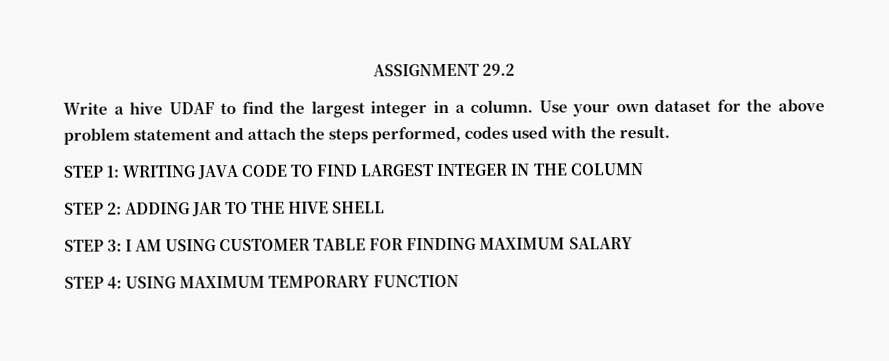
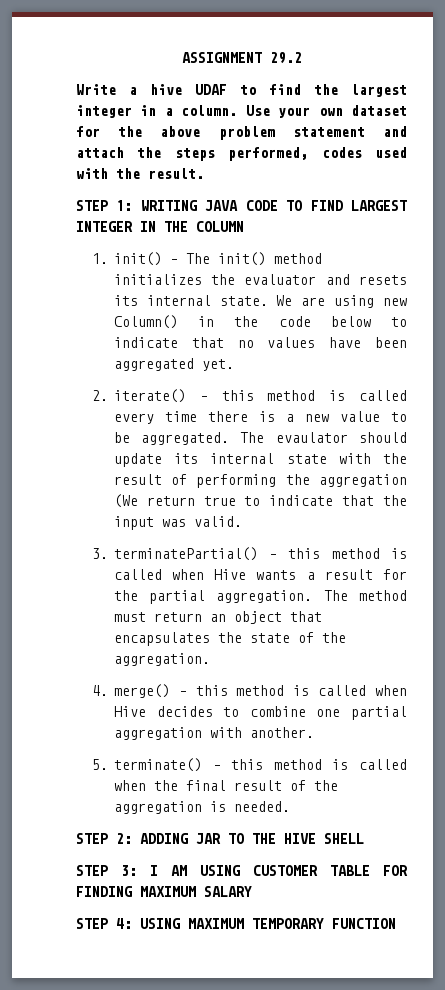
(643, 169) none -> [91,252,322,266] [113,274,408,285] [113,295,408,308] [113,315,408,329] [113,337,407,348] [113,358,234,371] [91,389,407,403] [113,411,408,424] [113,432,408,445] [113,453,408,467] [113,474,408,488] [113,494,408,508] [113,516,242,530] [91,547,408,561] [113,569,407,580] [113,590,408,604] [113,611,322,624] [113,632,346,646] [113,653,210,666] [91,684,408,698] [113,706,407,720] [113,727,314,740] [91,758,407,772] [113,780,338,791] [113,801,290,814] // 1. init() – The init() method initializes the evaluator and resets its internal state. We are using new Column() in the code below to indicate that no values have been aggregated yet. // 2. iterate() – this method is called every time there is a new value to be aggregated. The evaulator should update its internal state with the result of performing the aggregation (We return true to indicate that the input was valid. // 3. terminatePartial() – this method is called when Hive wants a result for the partial aggregation. The method must return an object that encapsulates the state of the aggregation. // 4. merge() – this method is called when Hive decides to combine one partial aggregation with another. // 5. terminate() – this method is called when the final result of the aggregation is needed.

